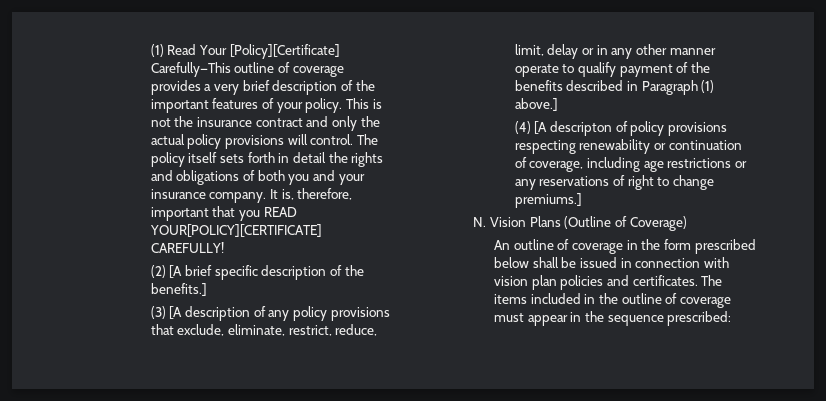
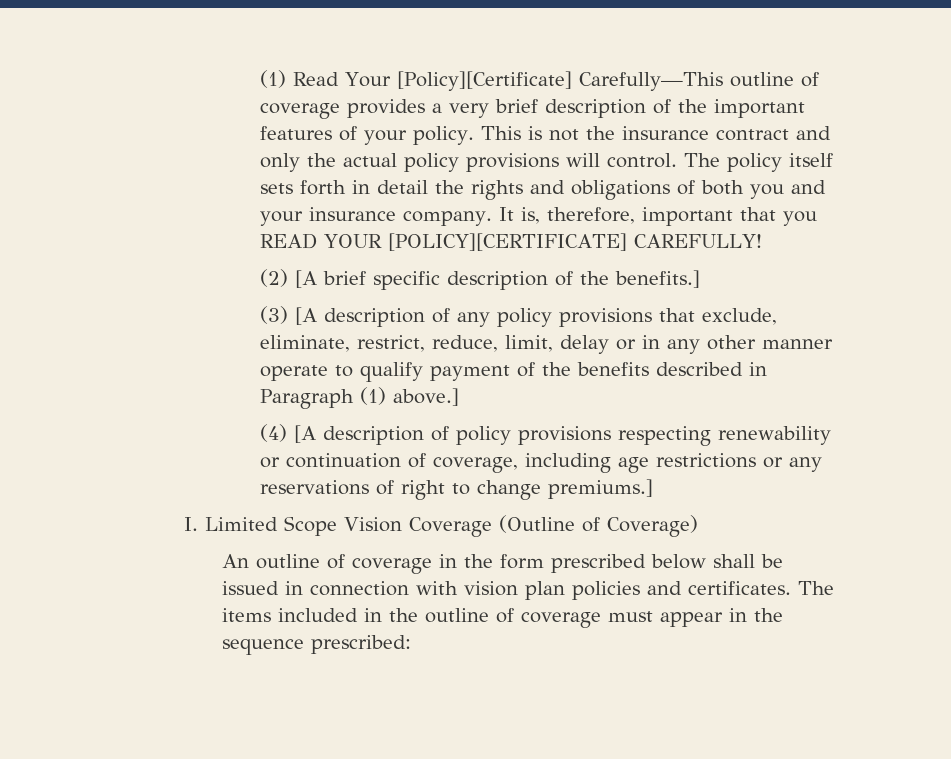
[149,224,322,237] YOUR[POLICY][CERTIFICATE] -> [323,233,627,251] YOUR [POLICY][CERTIFICATE]
[550,121,613,136] descripton -> [322,426,424,445] description
[473,216,561,227] N. Vision Plans -> [184,516,493,537] I. Limited Scope Vision Coverage

